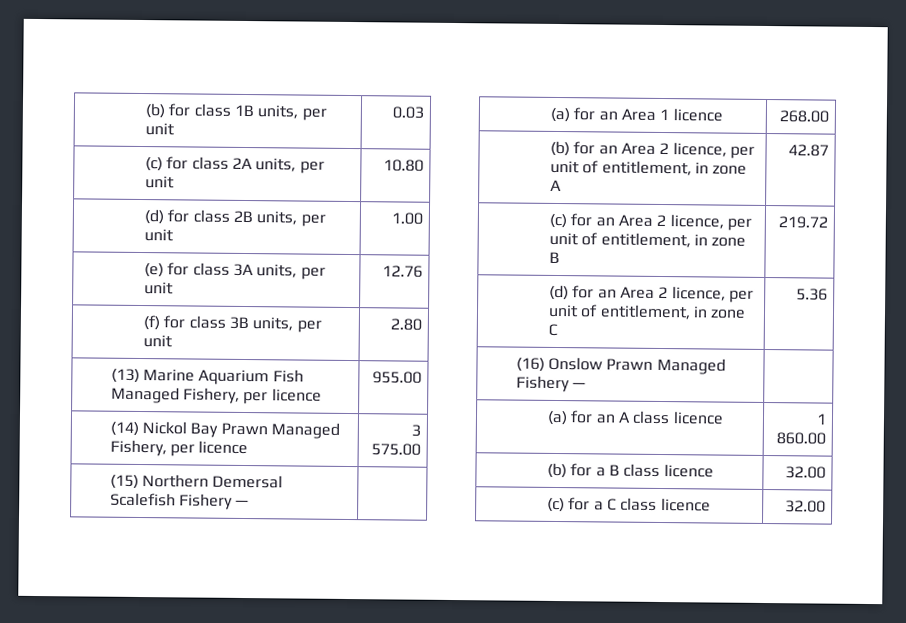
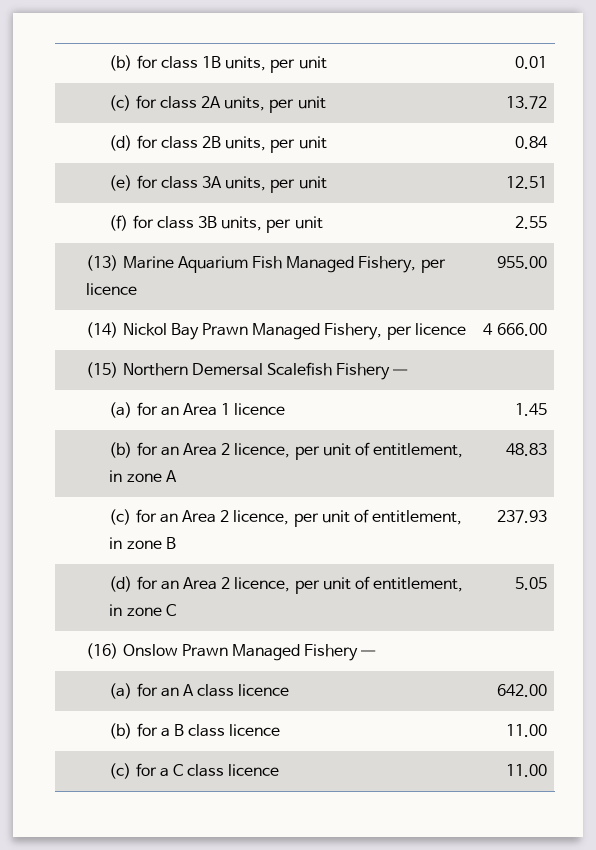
[391,106,424,119] 0.03 -> [514,56,547,69] 0.01
[382,159,424,172] 10.80 -> [505,96,547,109] 13.72
[390,212,423,225] 1.00 -> [514,136,548,149] 0.84
[381,265,423,278] 12.76 -> [505,176,547,189] 12.51
[389,318,422,331] 2.80 -> [514,216,547,229] 2.55
[410,424,421,437] [370,443,421,456] 3 575.00 -> [483,323,547,336] 4 666.00
[778,110,829,123] 268.00 -> [514,403,547,416] 1.45
[787,144,829,157] 42.87 -> [505,443,547,456] 48.83
[777,216,828,229] 219.72 -> [496,510,547,523] 237.93
[795,288,828,301] 5.36 -> [514,577,547,590] 5.05
[815,413,827,425] [775,432,826,445] 1 860.00 -> [496,684,547,697] 642.00
[784,466,826,479] 32.00 -> [505,724,547,737] 11.00
[784,500,826,513] 32.00 -> [505,764,547,777] 11.00

